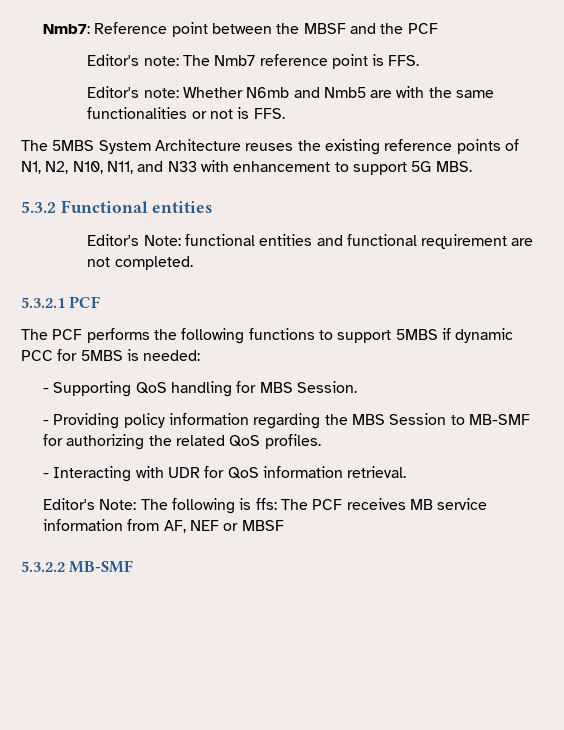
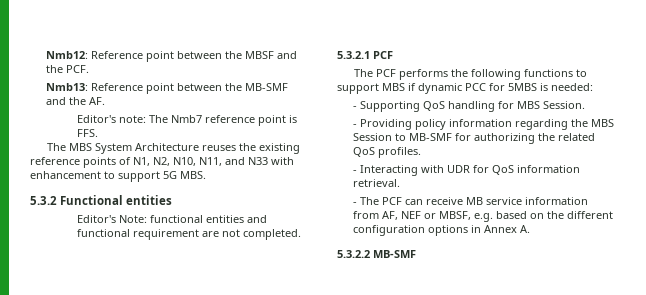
[43,24,91,34] Nmb7: -> [45,51,88,59] Nmb12:
[407,23,438,34] PCF -> [65,65,89,73] [45,83,288,94] [45,97,105,105] PCF. // Nmb13: Reference point between the MB-SMF and the AF.
[87,86,495,98] [87,107,285,119] [21,140,95,151] // Editor's note: Whether N6mb and Nmb5 are with the same functionalities or not is FFS. // The 5MBS -> [46,143,92,151] // The MBS
[395,329,438,340] 5MBS -> [382,83,405,91] MBS
[43,498,406,514] Editor's Note: The following is ffs: The PCF receives -> [352,197,463,205] - The PCF can receive
[241,520,284,531] MBSF -> [438,211,613,222] [352,225,530,236] MBSF, e.g. based on the different configuration options in Annex A.

